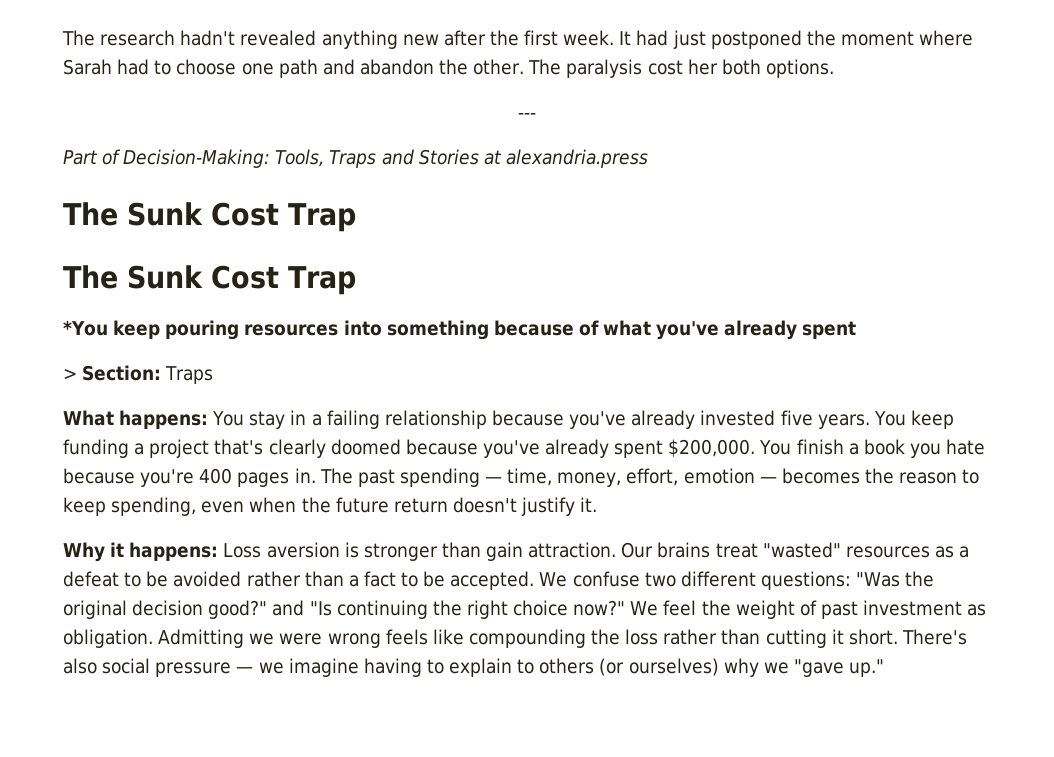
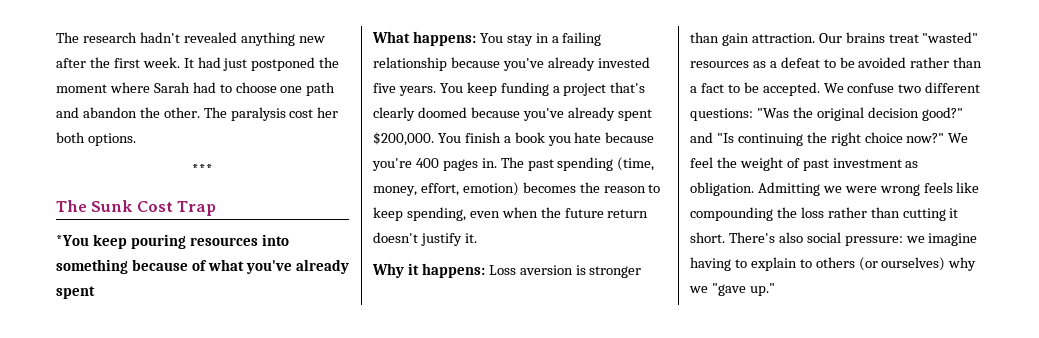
[518,113,536,119] [63,149,648,168] [63,202,356,232] --- // Part of Decision-Making: Tools, Traps and Stories at alexandria.press // The Sunk Cost Trap -> [192,164,213,175] ***
[63,365,214,384] // > Section: Traps -> (95, 292) none
[485,468,777,487] — time, money, effort, emotion — -> [617,157,655,171] [373,182,519,196] (time, money, effort, emotion)
[155,662,254,677] pressure — -> [844,236,903,246] pressure:

